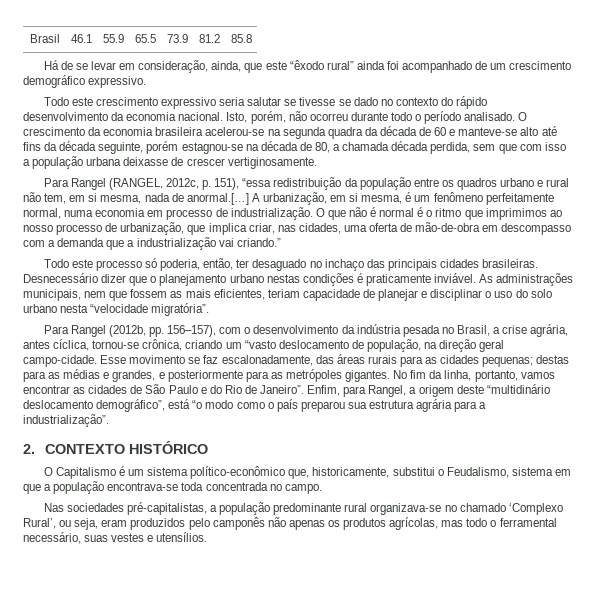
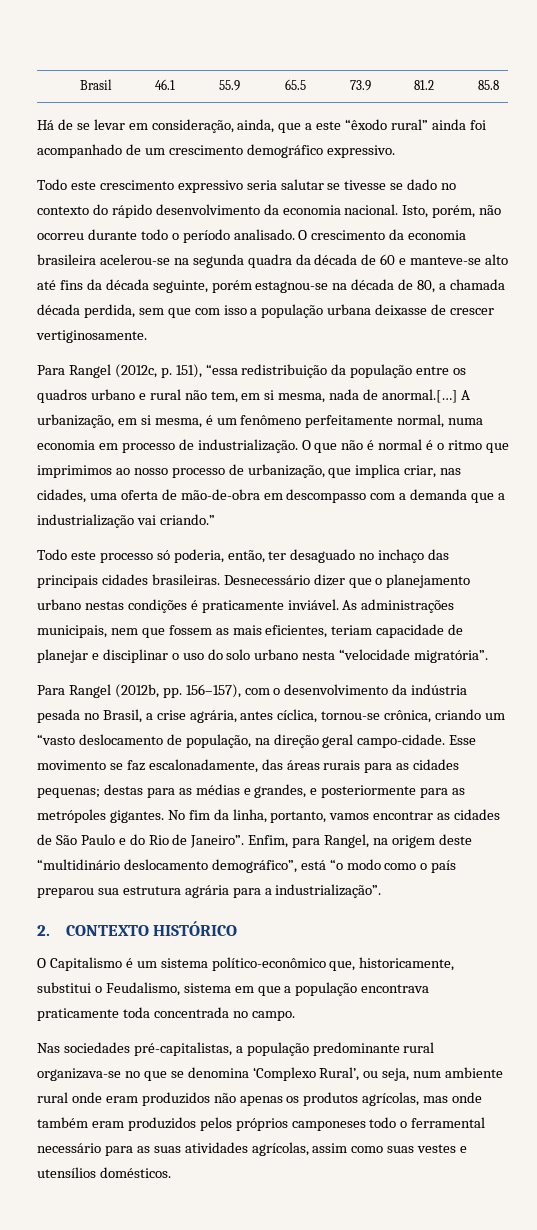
(263, 68) none -> [305,123,313,130] a
[108,178,199,190] (RANGEL, 2012c, -> [114,364,157,378] (2012c,
[409,387,417,394] a -> [373,838,389,845] na
[107,482,179,491] encontrava-se -> [361,984,430,993] [37,1008,119,1021] encontrava praticamente
[459,503,506,512] chamado -> [143,1067,249,1081] que se denomina
[101,517,265,530] eram produzidos pelo camponês -> [413,1067,504,1078] [37,1092,210,1106] num ambiente rural onde eram produzidos
[466,518,557,527] [23,532,81,544] todo o ferramental necessário, -> [452,1092,483,1103] [37,1117,486,1131] [37,1142,384,1156] onde também eram produzidos pelos próprios camponeses todo o ferramental necessário para as suas atividades agrícolas, assim como
[156,532,208,542] utensílios. -> [37,1167,171,1178] utensílios domésticos.

